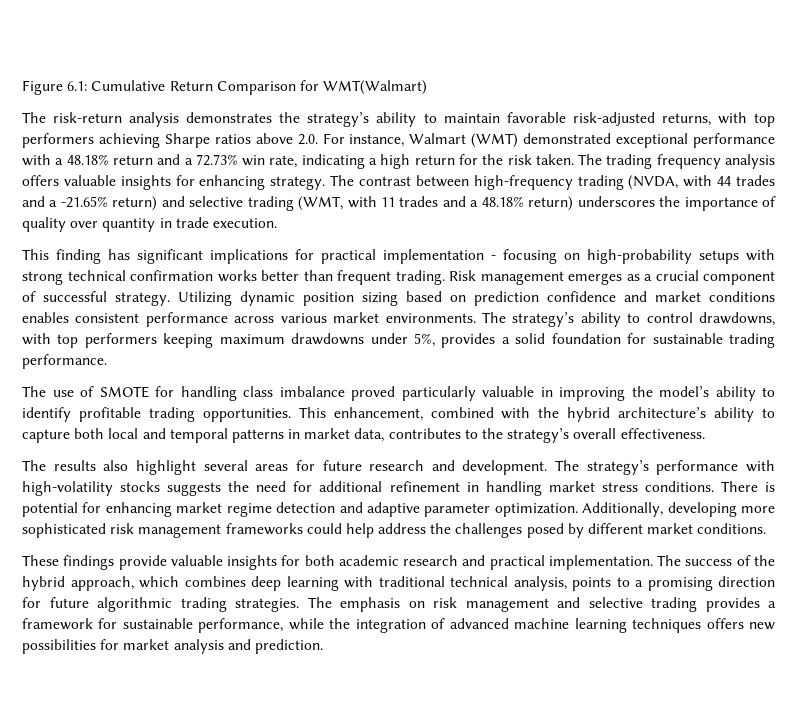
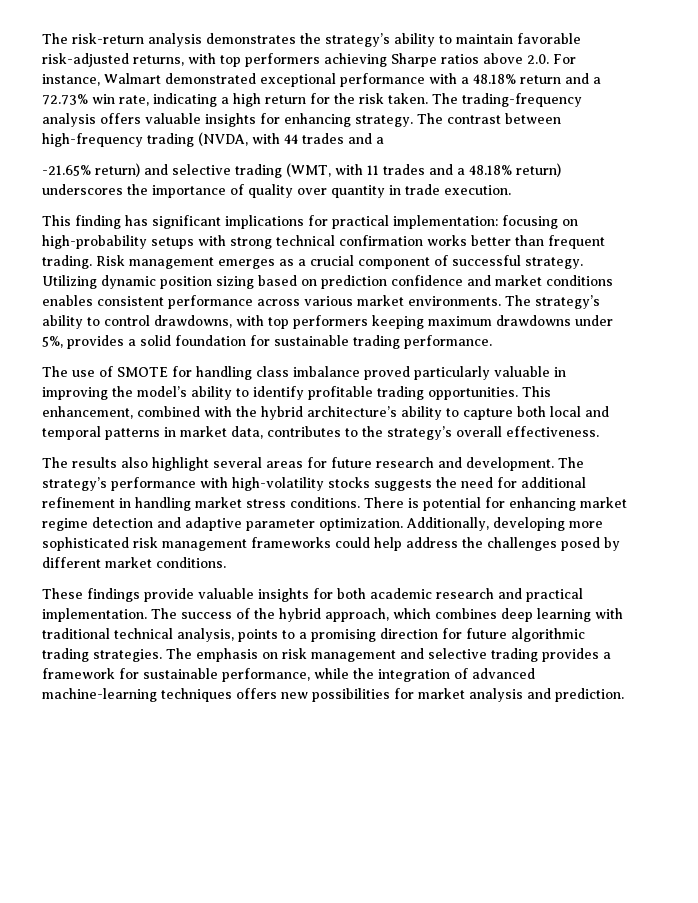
[22,80,428,95] Figure 6.1: Cumulative Return Comparison for WMT(Walmart) // -> (42, 38) none
[471,133,519,148] (WMT) -> (161, 78) none
[606,154,721,169] trading frequency -> [462,93,582,107] trading-frequency
(58, 203) none -> (384, 140) //
[383,249,496,264] implementation - -> [393,215,498,229] implementation:
[514,618,627,633] machine learning -> [42,688,157,702] machine-learning

